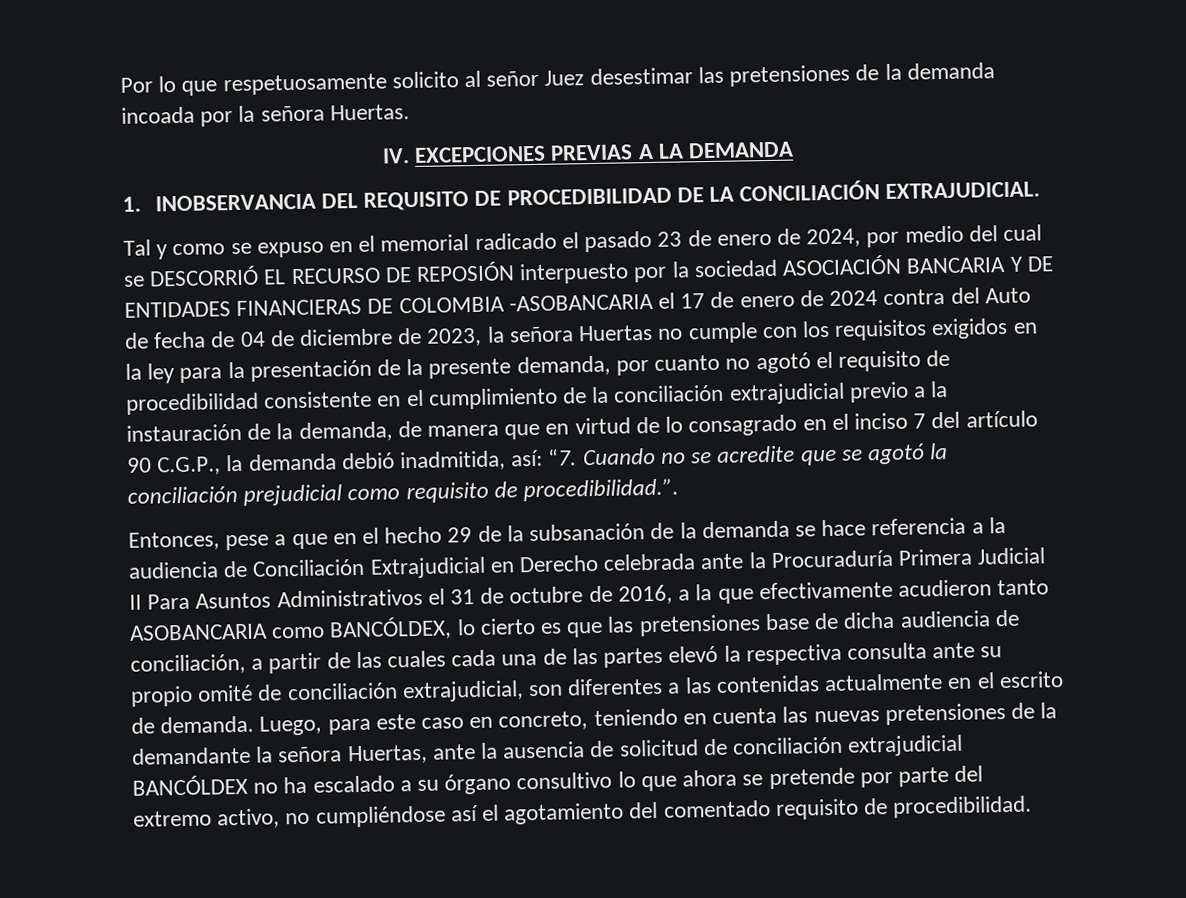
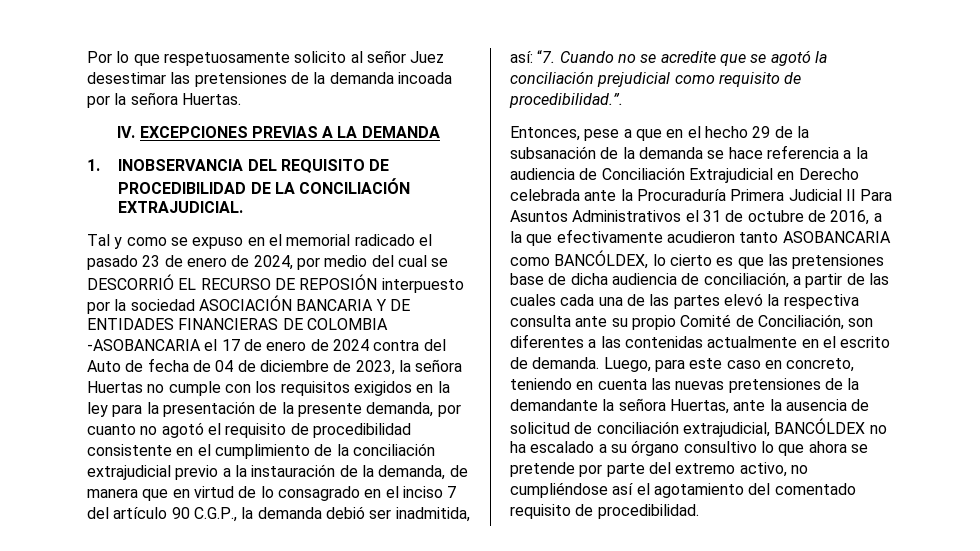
(395, 461) none -> [369,509,392,519] ser
[197,680,524,703] omité de conciliación extrajudicial, -> [680,314,844,330] Comité de Conciliación,
[847,734,964,757] extrajudicial -> [682,422,770,437] extrajudicial,

